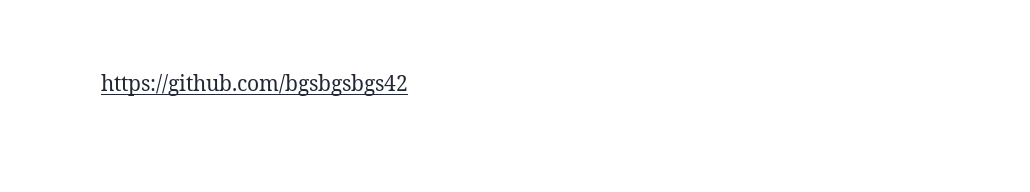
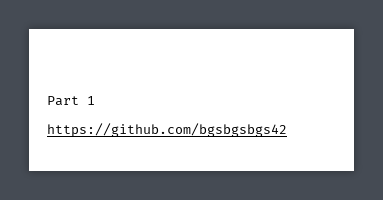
(101, 85) none -> [47,96,95,106] Part 1 //

